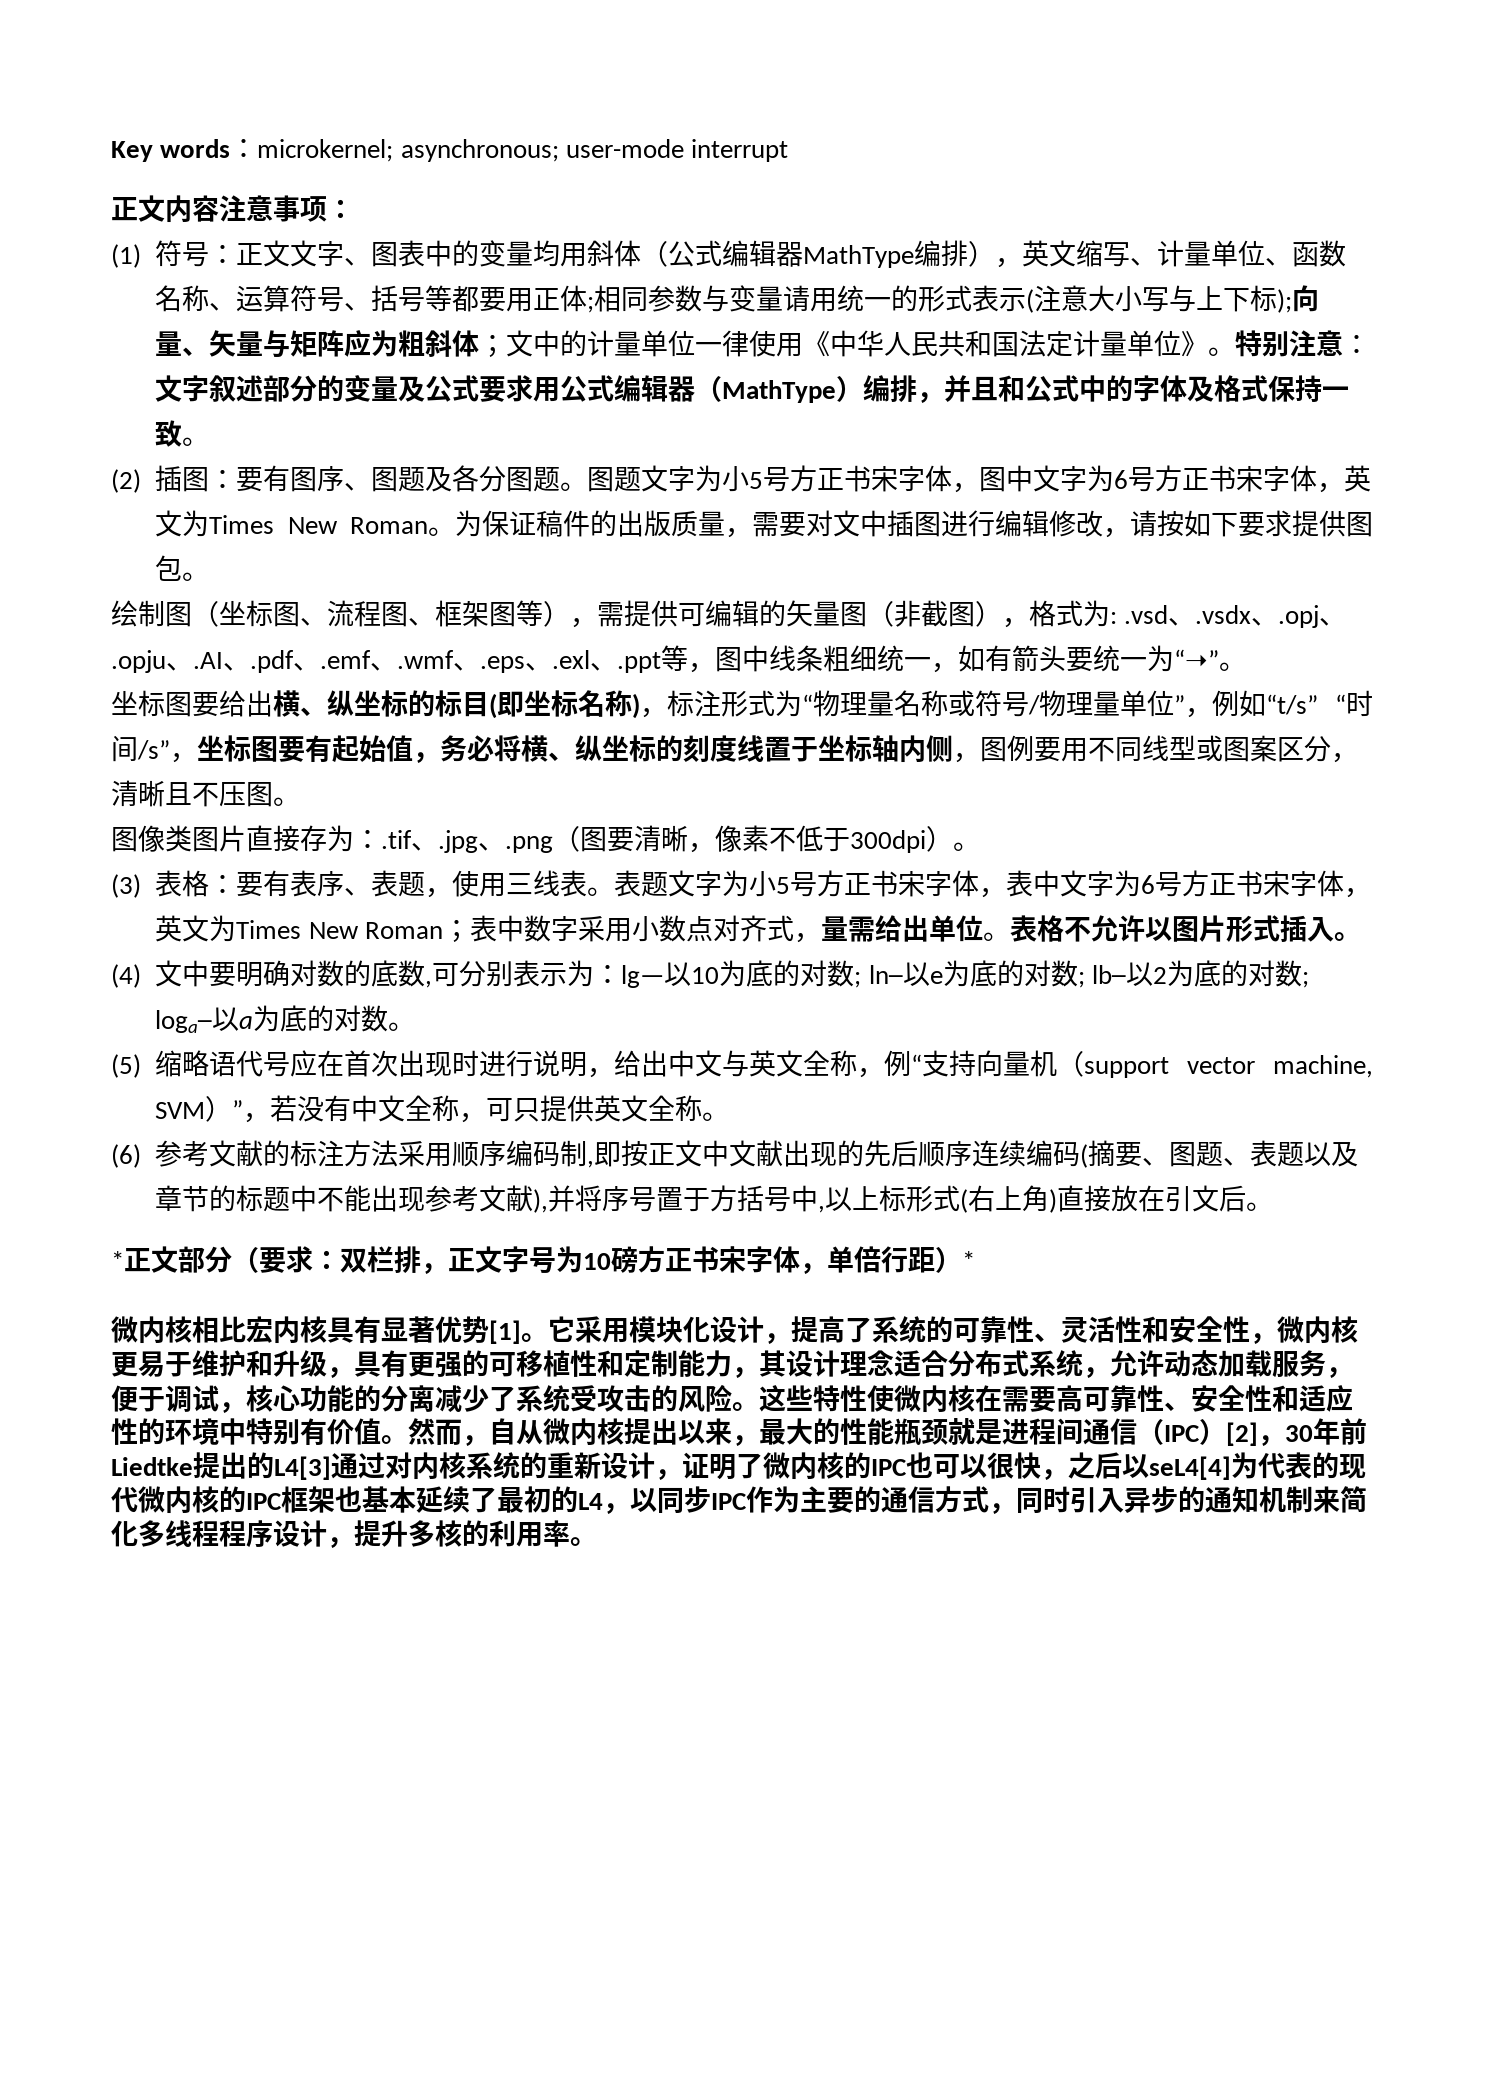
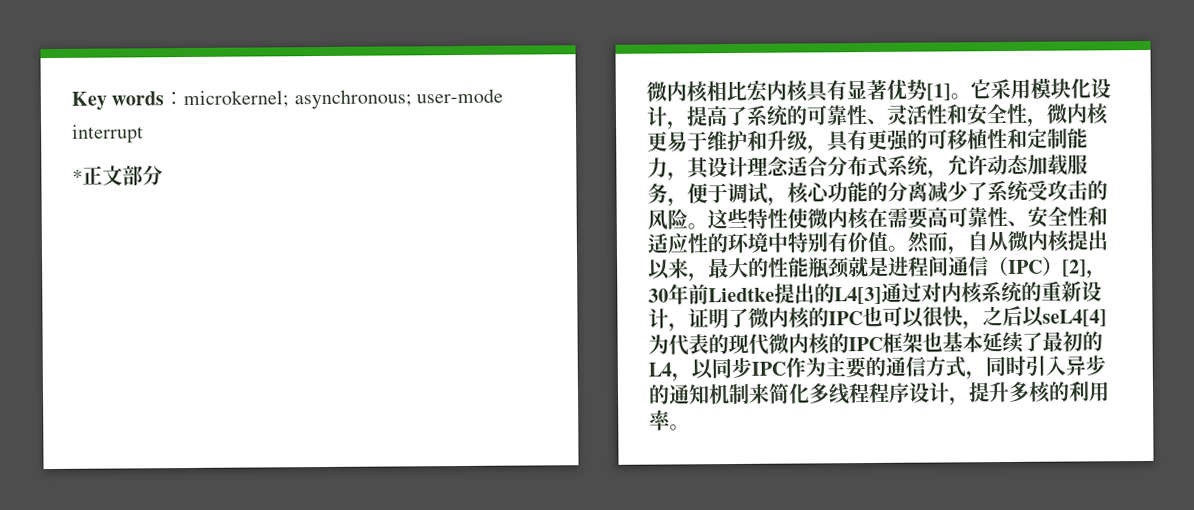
[111,195,354,223] [111,240,1347,268] [155,285,1320,313] [155,330,1371,358] [155,375,1350,403] [155,420,210,447] [111,465,1372,493] [155,510,1373,538] [155,555,210,581] [111,600,1347,628] [111,645,1246,673] [111,690,1373,719] [111,735,1358,763] [111,780,300,807] [111,825,980,853] [111,870,1372,898] [155,915,1361,943] [111,960,1309,988] [155,1005,416,1033] [111,1050,1374,1078] [155,1095,730,1123] [111,1140,1359,1168] [155,1185,1274,1213] [111,1246,975,1274] 正文内容注意事项： // (1)符号：正文文字、图表中的变量均用斜体（公式编辑器MathType编排），英文缩写、计量单位、函数名称、运算符号、括号等都要用正体;相同参数与变量请用统一的形式表示(注意大小写与上下标);向量、矢量与矩阵应为粗斜体；文中的计量单位一律使用《中华人民共和国法定计量单位》。特别注意：文字叙述部分的变量及公式要求用公式编辑器（MathType）编排，并且和公式中的字体及格式保持一致。 // (2)插图：要有图序、图题及各分图题。图题文字为小5号方正书宋字体，图中文字为6号方正书宋字体，英文为Times New Roman。为保证稿件的出版质量，需要对文中插图进行编辑修改，请按如下要求提供图包。 // 绘制图（坐标图、流程图、框架图等），需提供可编辑的矢量图（非截图），格式为: .vsd、.vsdx、.opj、.opju、.AI、.pdf、.emf、.wmf、.eps、.exl、.ppt等，图中线条粗细统一，如有箭头要统一为“➝”。 // 坐标图要给出横、纵坐标的标目(即坐标名称)，标注形式为“物理量名称或符号/物理量单位”，例如“t/s” “时间/s”，坐标图要有起始值，务必将横、纵坐标的刻度线置于坐标轴内侧，图例要用不同线型或图案区分，清晰且不压图。 // 图像类图片直接存为：.tif、.jpg、.png（图要清晰，像素不低于300dpi）。 // (3)表格：要有表序、表题，使用三线表。表题文字为小5号方正书宋字体，表中文字为6号方正书宋字体，英文为Times New Roman；表中数字采用小数点对齐式，量需给出单位。表格不允许以图片形式插入。 // (4)文中要明确对数的底数,可分别表示为：lg—以10为底的对数; ln─以e为底的对数; lb─以2为底的对数; loga─以a为底的对数。 // (5)缩略语代号应在首次出现时进行说明，给出中文与英文全称，例“支持向量机（support vector machine, SVM）”，若没有中文全称，可只提供英文全称。 // (6)参考文献的标注方法采用顺序编码制,即按正文中文献出现的先后顺序连续编码(摘要、图题、表题以及章节的标题中不能出现参考文献),并将序号置于方括号中,以上标形式(右上角)直接放在引文后。 // *正文部分（要求：双栏排，正文字号为10磅方正书宋字体，单倍行距）* -> [72,165,163,186] *正文部分

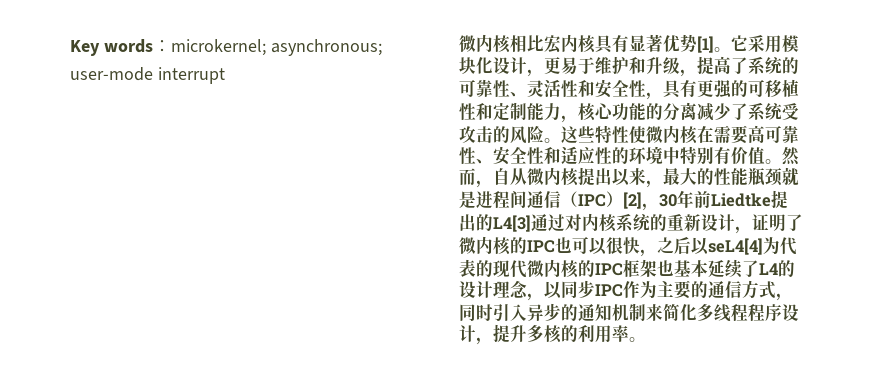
[72,165,163,186] // *正文部分 -> (225, 75) none
(688, 125) none -> [544,56,697,77] 更易于维护和升级，
[1046,103,1110,125] [647,130,828,154] 微内核更易于维护和升级， -> (663, 96) none
[687,154,1088,180] [647,182,788,207] 其设计理念适合分布式系统，允许动态加载服务，便于调试， -> (578, 119) none
[1042,331,1103,352] [648,362,672,377] 最初的L4 -> [759,260,795,277] [459,280,528,298] L4的设计理念

